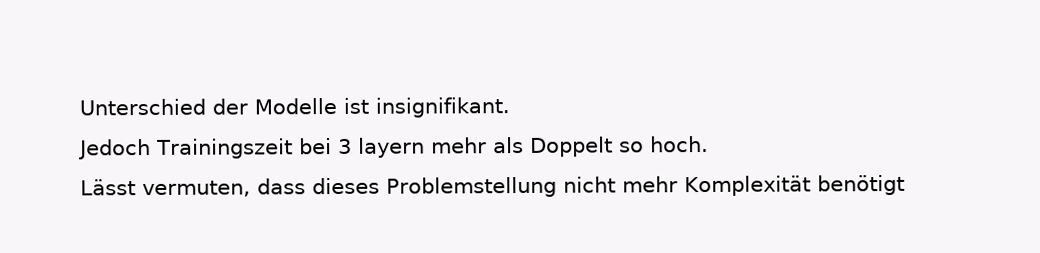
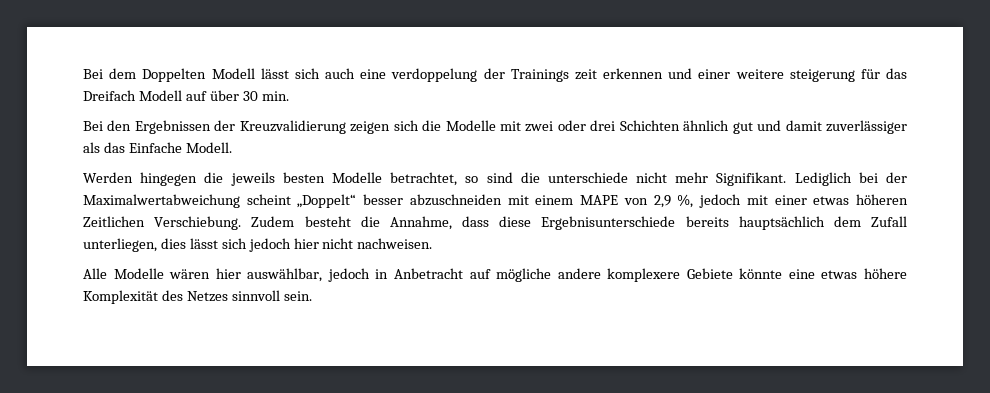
[79,97,510,118] [78,135,709,160] [80,174,905,198] Unterschied der Modelle ist insignifikant. // Jedoch Trainingszeit bei 3 layern mehr als Doppelt so hoch. // Lässt vermuten, dass dieses Problemstellung nicht mehr Komplexität benötigt -> [83,68,907,82] [83,90,289,101] [83,120,908,134] [83,142,232,153] [83,172,907,186] [83,194,909,208] [83,216,907,230] [83,238,433,252] [83,268,907,282] [83,290,312,304] Bei dem Doppelten Modell lässt sich auch eine verdoppelung der Trainings zeit erkennen und einer weitere steigerung für das Dreifach Modell auf über 30 min. // Bei den Ergebnissen der Kreuzvalidierung zeigen sich die Modelle mit zwei oder drei Schichten ähnlich gut und damit zuverlässiger als das Einfache Modell. // Werden hingegen die jeweils besten Modelle betrachtet, so sind die unterschiede nicht mehr Signifikant. Lediglich bei der Maximalwertabweichung scheint „Doppelt“ besser abzuschneiden mit einem MAPE von 2,9 %, jedoch mit einer etwas höheren Zeitlichen Verschiebung. Zudem besteht die Annahme, dass diese Ergebnisunterschiede bereits hauptsächlich dem Zufall unterliegen, dies lässt sich jedoch hier nicht nachweisen. // Alle Modelle wären hier auswählbar, jedoch in Anbetracht auf mögliche andere komplexere Gebiete könnte eine etwas höhere Komplexität des Netzes sinnvoll sein.

